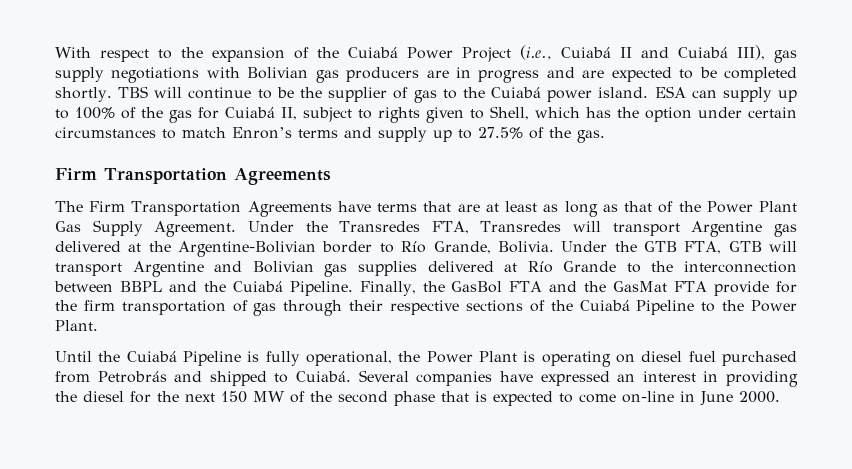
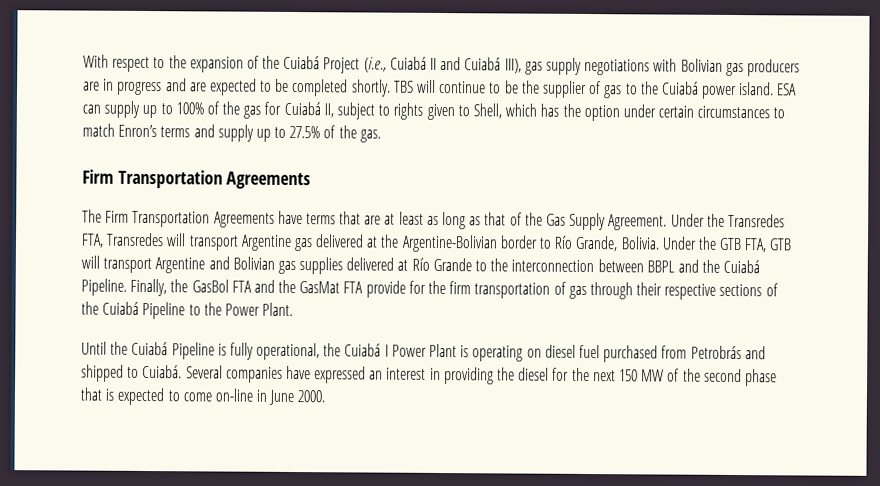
[407,47,453,59] Power -> (321, 62) none
[706,201,798,213] Power Plant -> (543, 219) none
(421, 356) none -> [344,343,389,357] Cuiabá I

